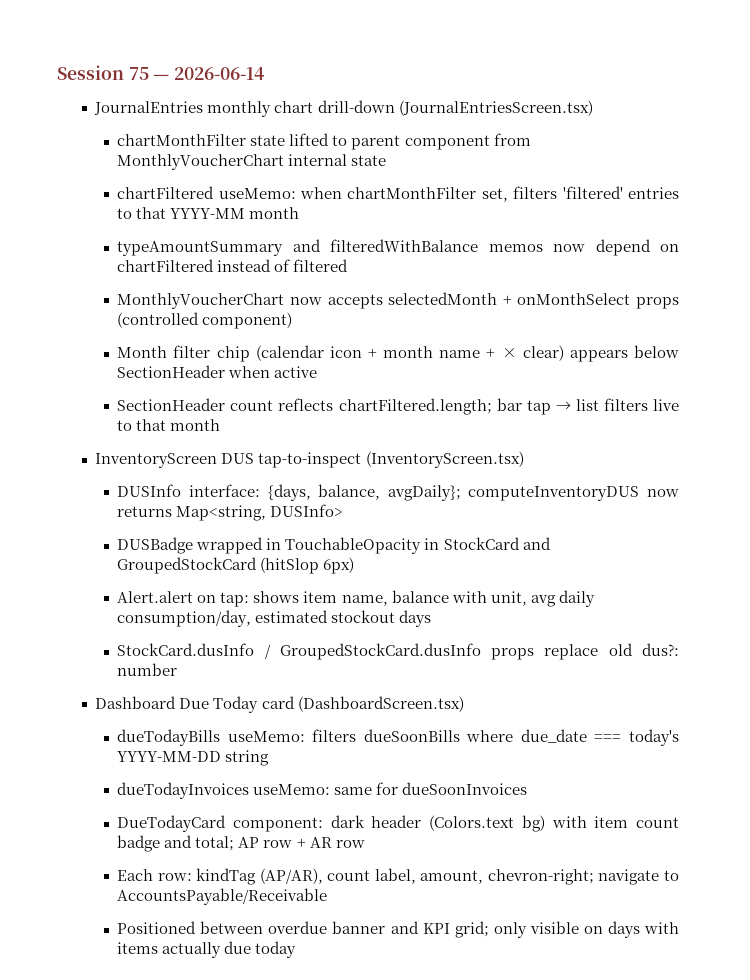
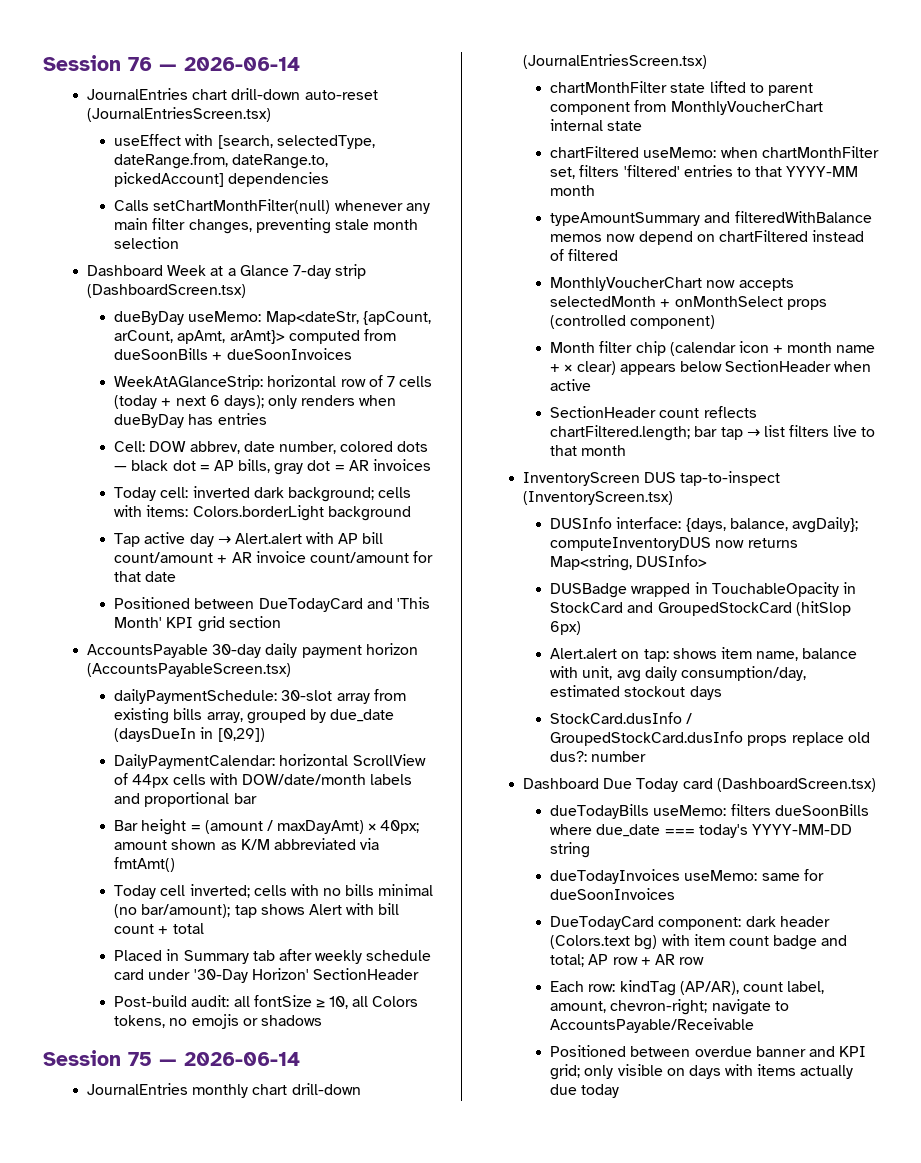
[57,65,124,80] Session -> [43,55,300,71] [87,88,378,100] [87,107,272,122] [114,134,375,149] [114,153,329,169] [114,172,330,187] [114,199,430,214] [114,218,419,234] [114,237,180,249] [87,264,367,279] [87,284,247,298] [114,311,431,325] [114,329,396,344] [114,348,352,360] [114,375,433,390] [114,395,397,409] [114,413,267,428] [114,441,429,454] [114,459,432,475] [114,486,412,502] [114,505,411,521] [114,532,384,547] [114,551,434,563] [114,571,177,582] [114,597,430,612] [114,616,281,632] [87,643,418,658] [87,663,292,677] [114,689,406,704] [114,708,395,724] [114,727,265,742] [114,754,426,769] [114,773,413,788] [114,792,257,807] [114,819,420,835] [114,838,380,850] [114,857,176,872] [114,884,434,899] [114,903,400,918] [114,923,204,934] [114,949,432,964] [114,968,419,983] [114,995,419,1009] [114,1014,322,1029] [43,1050,121,1066] Session 76 — 2026-06-14 // JournalEntries chart drill-down auto-reset (JournalEntriesScreen.tsx) // useEffect with [search, selectedType, dateRange.from, dateRange.to, pickedAccount] dependencies // Calls setChartMonthFilter(null) whenever any main filter changes, preventing stale month selection // Dashboard Week at a Glance 7-day strip (DashboardScreen.tsx) // dueByDay useMemo: Map<dateStr, {apCount, arCount, apAmt, arAmt}> computed from dueSoonBills + dueSoonInvoices // WeekAtAGlanceStrip: horizontal row of 7 cells (today + next 6 days); only renders when dueByDay has entries // Cell: DOW abbrev, date number, colored dots — black dot = AP bills, gray dot = AR invoices // Today cell: inverted dark background; cells with items: Colors.borderLight background // Tap active day → Alert.alert with AP bill count/amount + AR invoice count/amount for that date // Positioned between DueTodayCard and 'This Month' KPI grid section // AccountsPayable 30-day daily payment horizon (AccountsPayableScreen.tsx) // dailyPaymentSchedule: 30-slot array from existing bills array, grouped by due_date (daysDueIn in [0,29]) // DailyPaymentCalendar: horizontal ScrollView of 44px cells with DOW/date/month labels and proportional bar // Bar height = (amount / maxDayAmt) × 40px; amount shown as K/M abbreviated via fmtAmt() // Today cell inverted; cells with no bills minimal (no bar/amount); tap shows Alert with bill count + total // Placed in Summary tab after weekly schedule card under '30-Day Horizon' SectionHeader // Post-build audit: all fontSize ≥ 10, all Colors tokens, no emojis or shadows // Session

